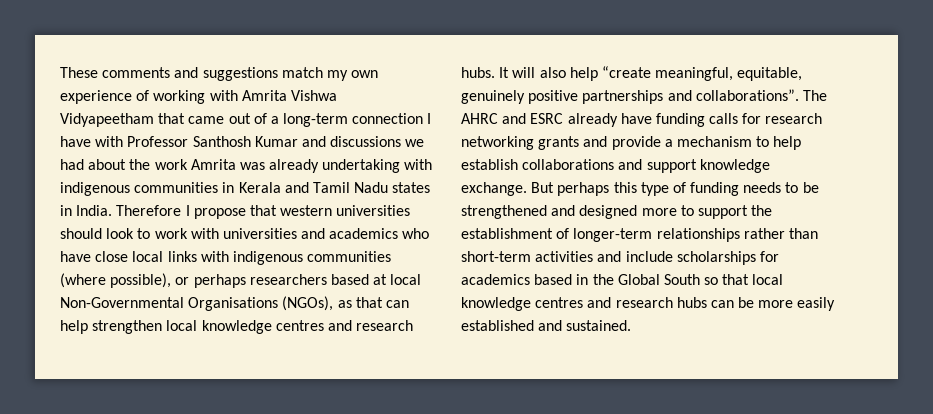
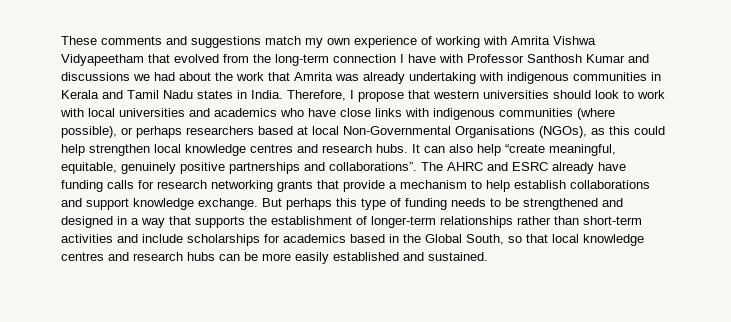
[188,113,279,124] came out of a -> [174,54,271,63] evolved from the
(188, 164) none -> [268,72,290,81] that
[116,205,182,216] Therefore -> [287,90,346,101] Therefore,
(219, 233) none -> [88,108,115,117] local
[132,251,164,262] local -> (371, 112) none
[355,297,409,308] that can -> [609,126,665,135] this could
[512,67,536,78] will -> [424,146,445,153] can
[583,136,608,147] and -> [317,180,339,189] that
[641,205,748,219] more to support -> [117,216,245,228] in a way that supports
[663,274,700,285] South -> [466,234,504,245] South,

